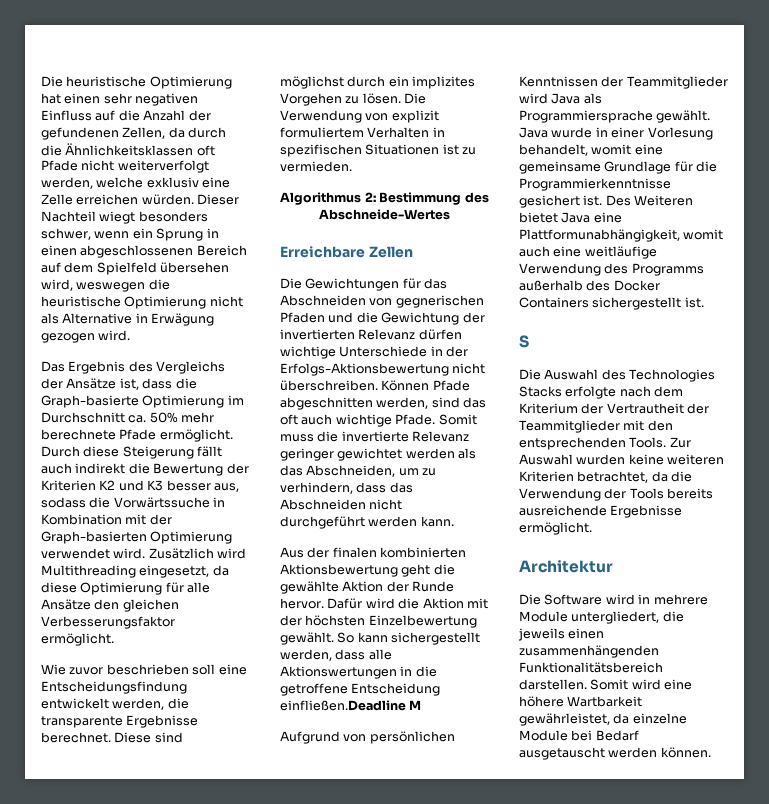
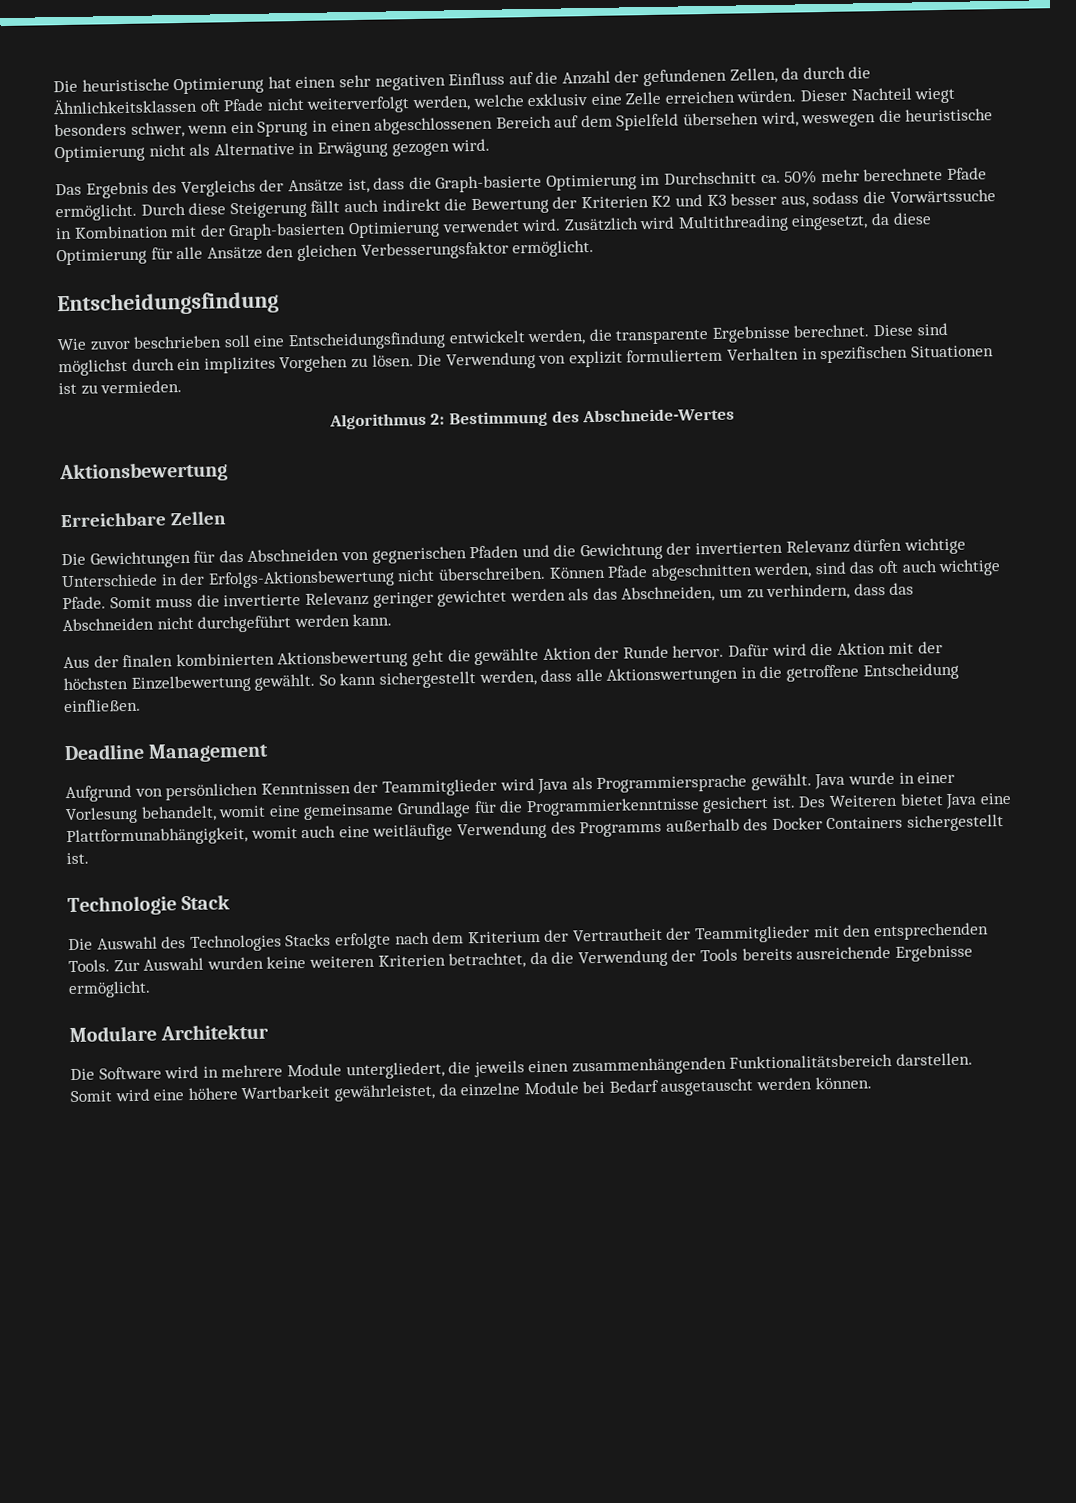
(114, 639) none -> [57,291,279,317] // Entscheidungsfindung
(450, 214) none -> [59,461,228,484] // Aktionsbewertung
[280,700,422,711] einfließen.Deadline M -> [64,698,141,713] [64,742,270,763] einfließen. // Deadline Management
[519,335,529,348] S -> [67,894,231,917] Technologie Stack
(592, 528) none -> [69,1025,157,1043] Modulare

